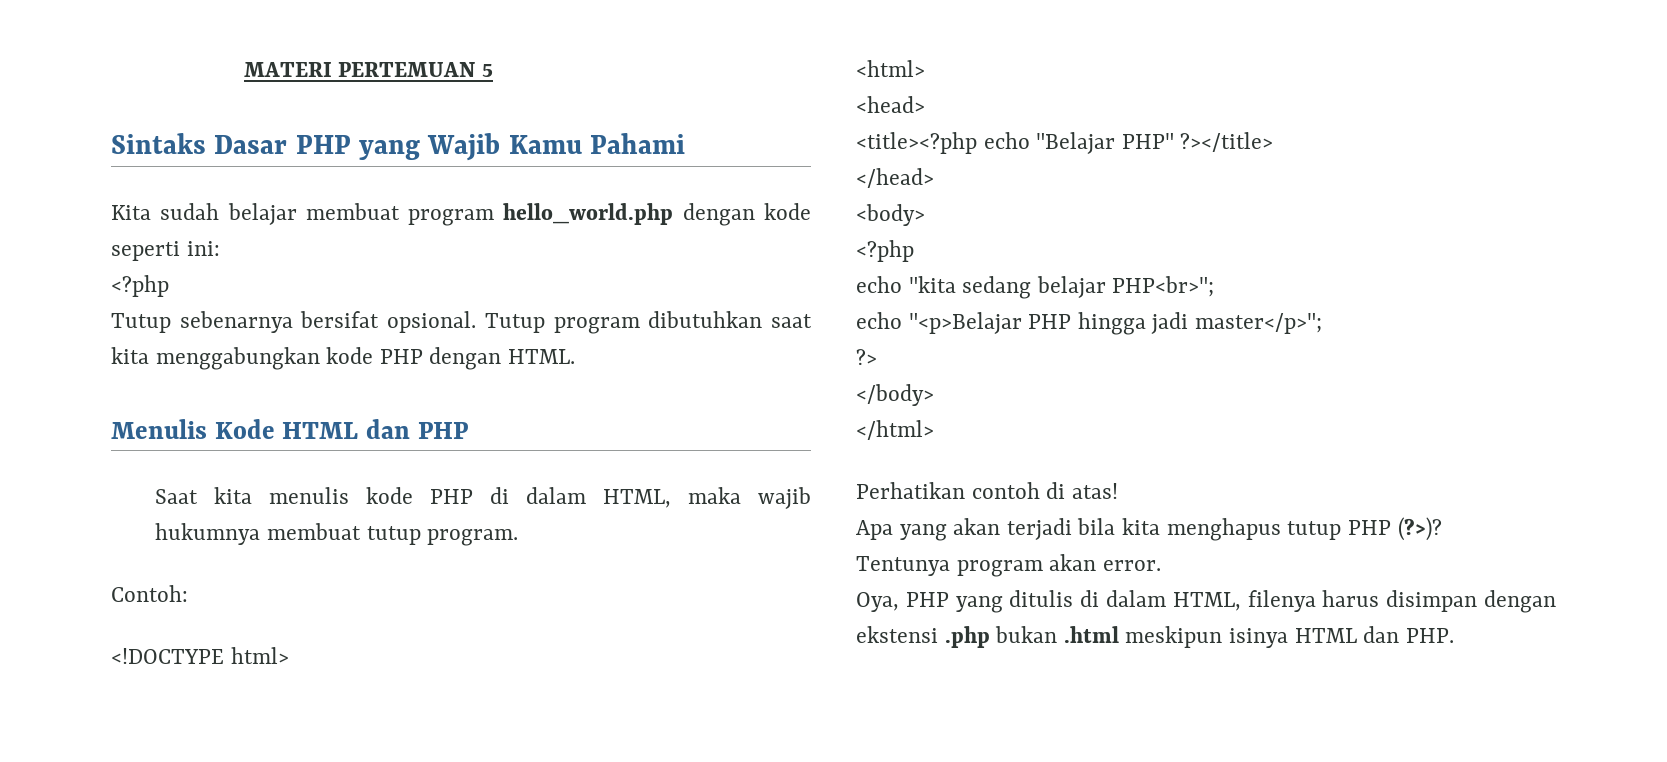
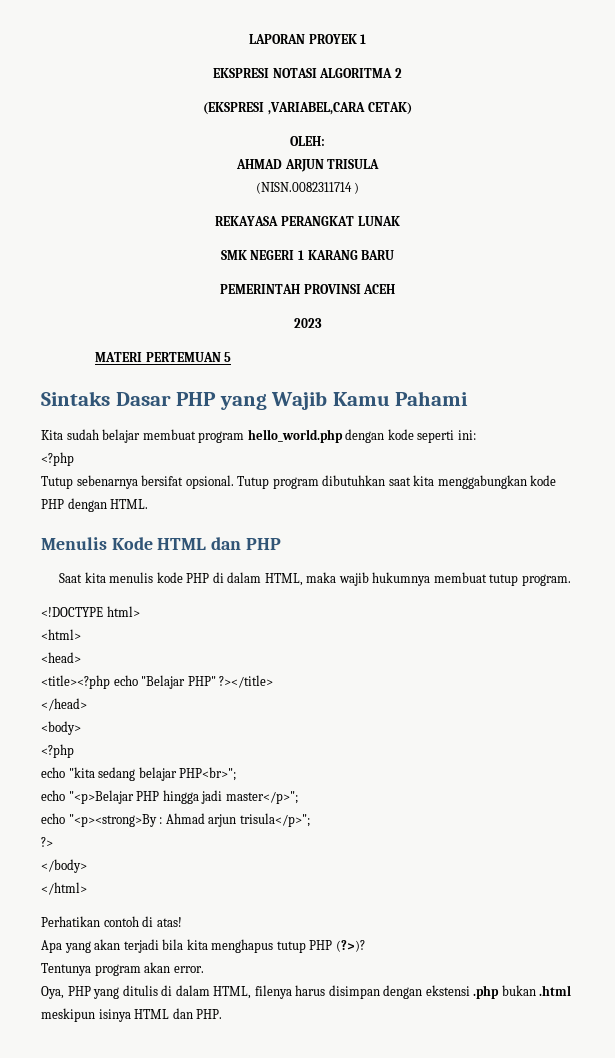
(243, 69) none -> [248,34,367,44] [213,68,402,78] [203,102,412,115] [290,136,325,146] [235,159,380,172] [255,182,360,194] [215,216,400,226] [220,250,395,260] [219,284,396,294] [293,318,322,328] LAPORAN PROYEK 1 // EKSPRESI NOTASI ALGORITMA 2 // (EKSPRESI ,VARIABEL,CARA CETAK) // OLEH: // AHMAD ARJUN TRISULA // (NISN.0082311714 ) // REKAYASA PERANGKAT LUNAK // SMK NEGERI 1 KARANG BARU // PEMERINTAH PROVINSI ACEH // 2023 //
[111,585,188,602] // Contoh: -> (571, 580) none
(1323, 323) none -> [41,813,310,827] // echo "<p><strong>By : Ahmad arjun trisula</p>";

